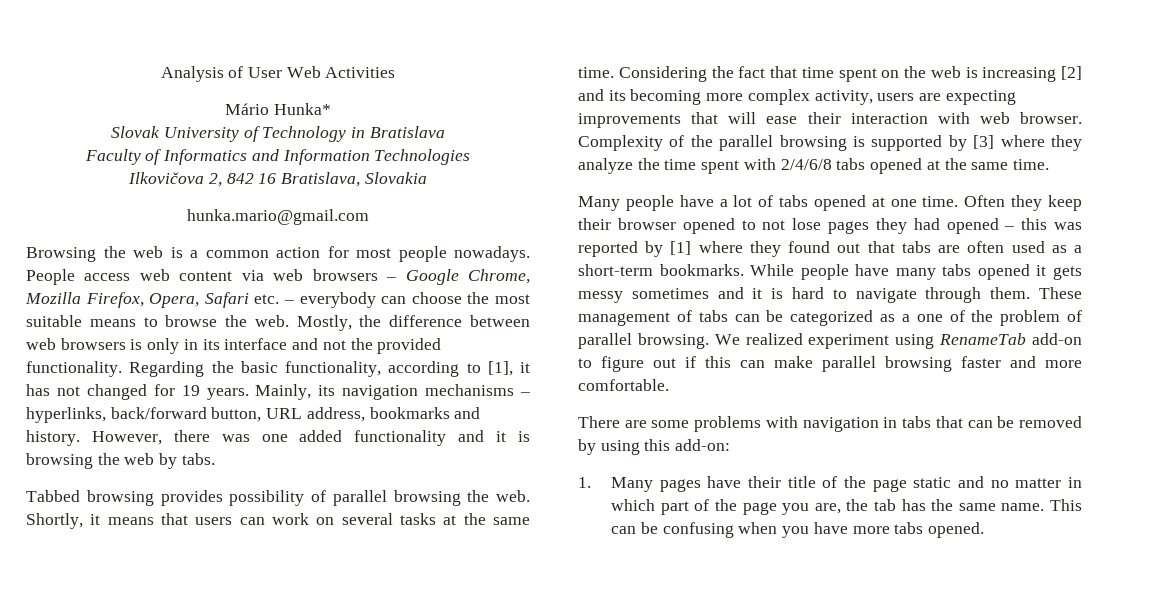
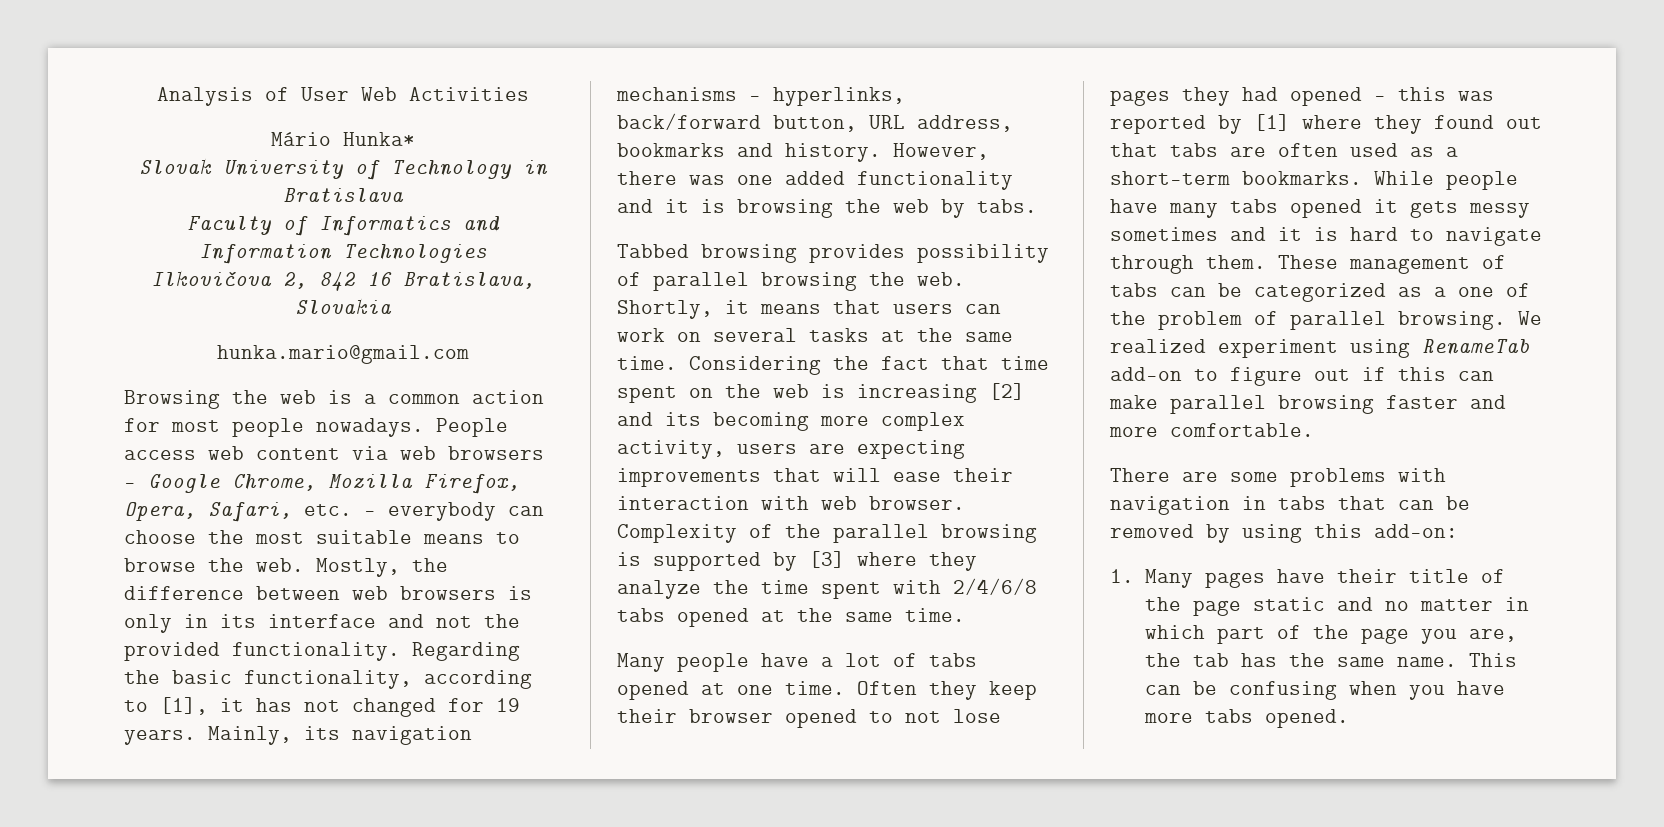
[204,292,249,308] Safari -> [208,502,292,522] Safari,

